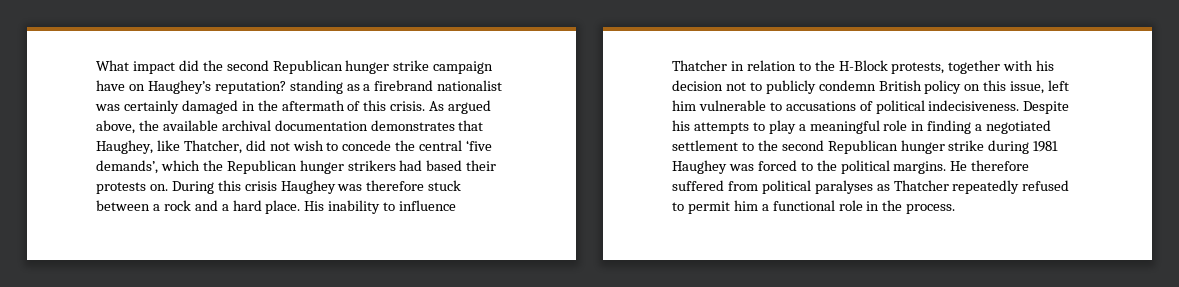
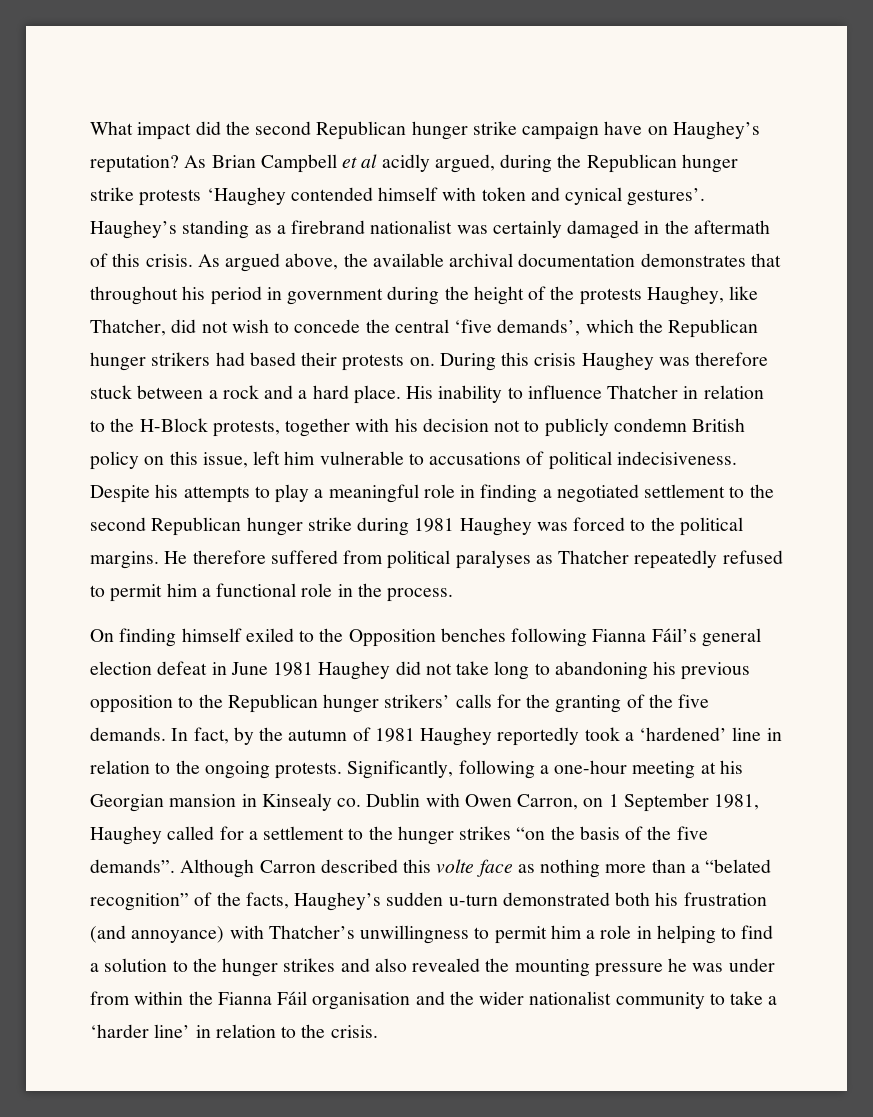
(286, 87) none -> [184,154,738,173] [90,187,706,206] [90,220,177,239] As Brian Campbell et al acidly argued, during the Republican hunger strike protests ‘Haughey contended himself with token and cynical gestures’. Haughey’s
(484, 125) none -> [90,286,642,305] throughout his period in government during the height of the protests
(956, 209) none -> [90,628,761,647] [90,661,751,680] [90,694,710,713] [90,727,782,746] [90,760,743,779] [90,793,760,812] [90,826,708,845] [90,859,772,878] [90,892,767,911] [90,925,774,944] [90,958,775,977] [90,991,778,1010] [90,1024,378,1038] // On finding himself exiled to the Opposition benches following Fianna Fáil’s general election defeat in June 1981 Haughey did not take long to abandoning his previous opposition to the Republican hunger strikers’ calls for the granting of the five demands. In fact, by the autumn of 1981 Haughey reportedly took a ‘hardened’ line in relation to the ongoing protests. Significantly, following a one-hour meeting at his Georgian mansion in Kinsealy co. Dublin with Owen Carron, on 1 September 1981, Haughey called for a settlement to the hunger strikes “on the basis of the five demands”. Although Carron described this volte face as nothing more than a “belated recognition” of the facts, Haughey’s sudden u-turn demonstrated both his frustration (and annoyance) with Thatcher’s unwillingness to permit him a role in helping to find a solution to the hunger strikes and also revealed the mounting pressure he was under from within the Fianna Fáil organisation and the wider nationalist community to take a ‘harder line’ in relation to the crisis.

